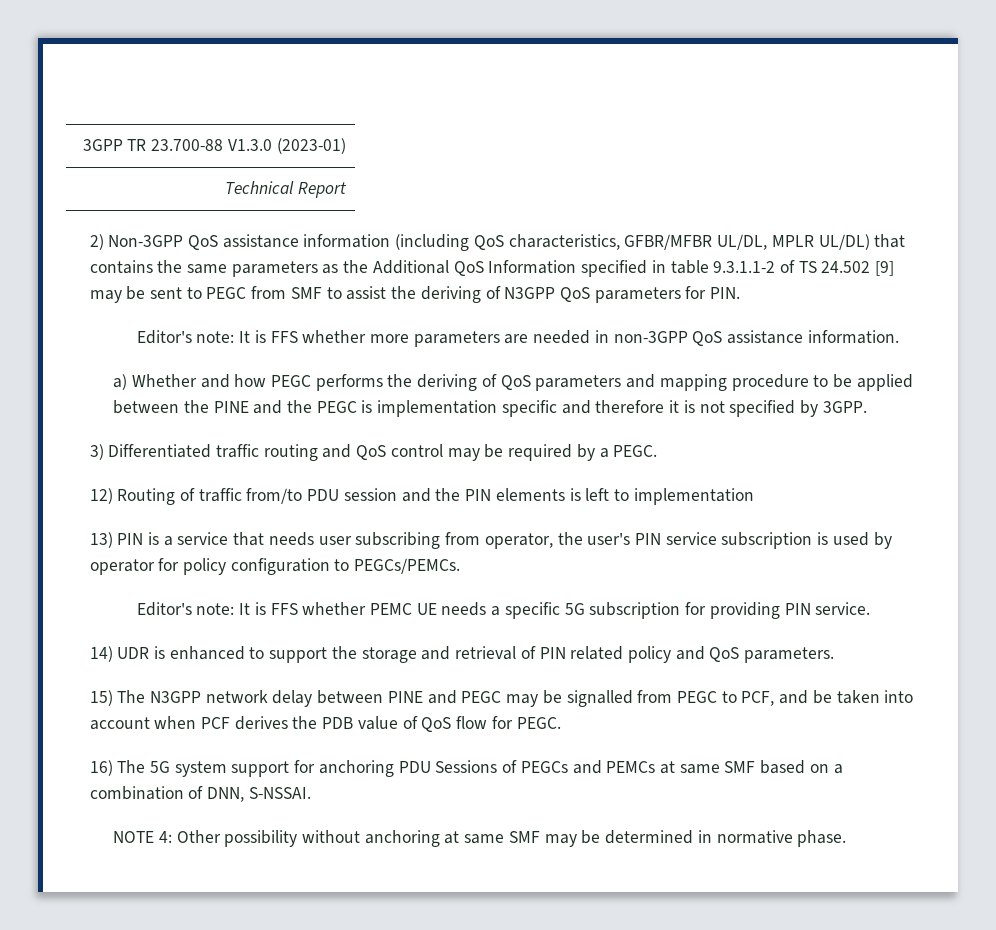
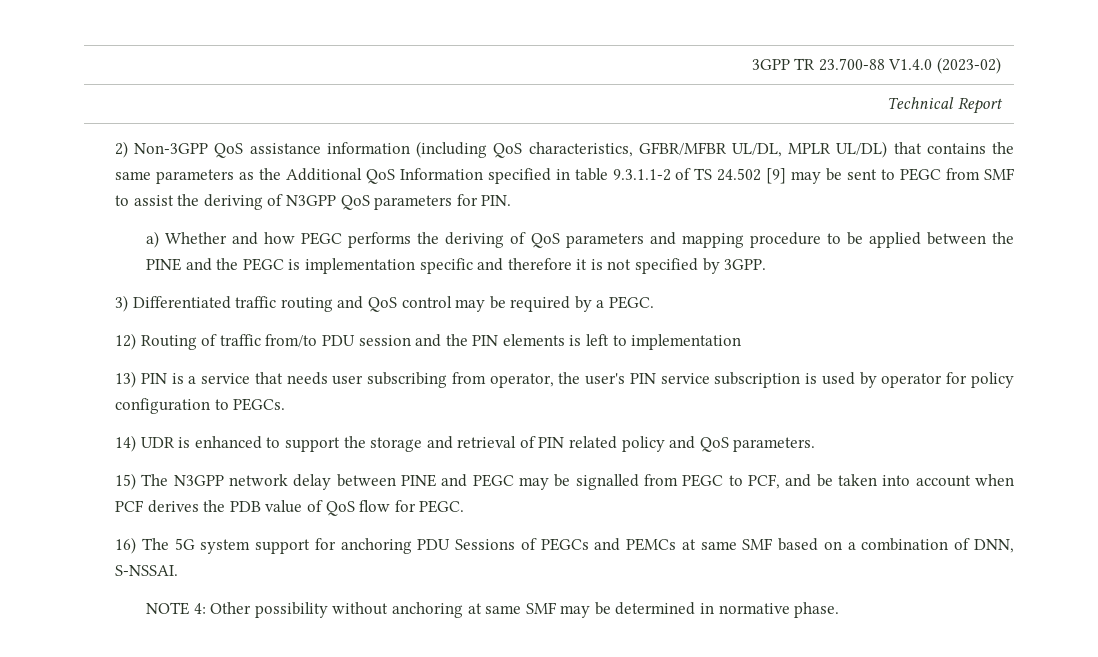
[227,138,346,154] V1.3.0 (2023-01) -> [888,57,1001,74] V1.4.0 (2023-02)
[136,330,899,347] // Editor's note: It is FFS whether more parameters are needed in non-3GPP QoS assistance information. -> (512, 200) none
[354,558,461,574] [136,602,871,619] PEGCs/PEMCs. // Editor's note: It is FFS whether PEMC UE needs a specific 5G subscription for providing PIN service. -> [233,398,286,411] PEGCs.

